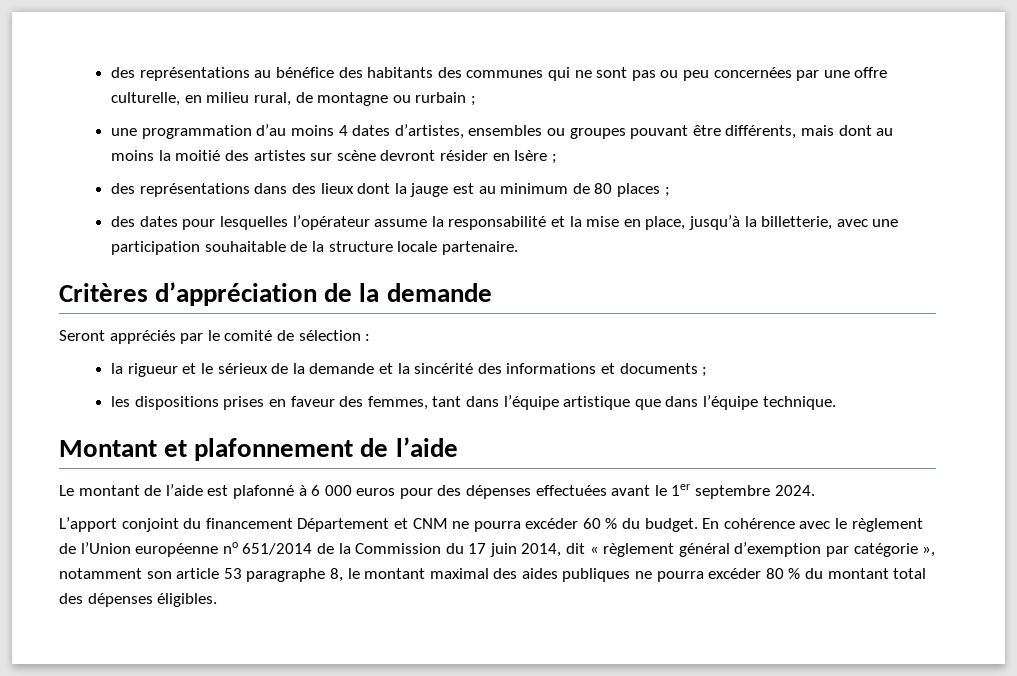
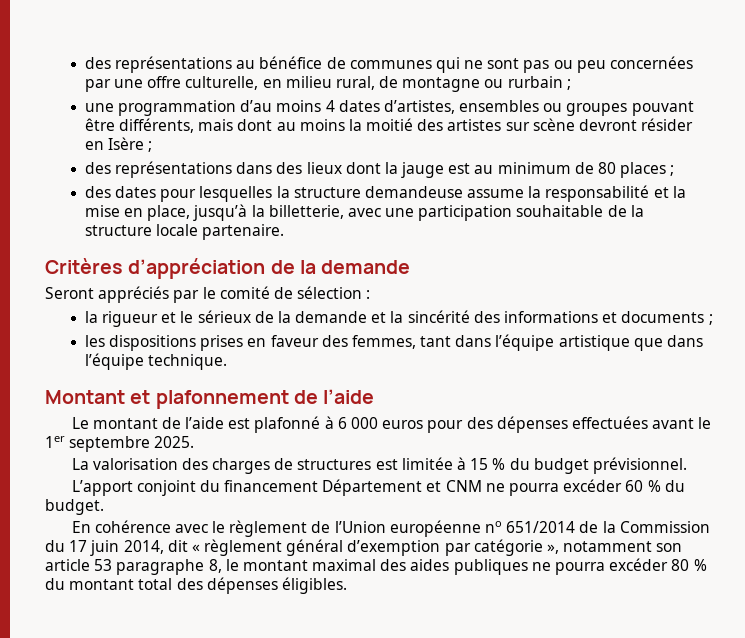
[338,67,462,78] des habitants des -> [326,57,346,69] de
[292,215,370,230] l’opérateur -> [276,186,463,198] la structure demandeuse
[774,485,815,496] 2024. -> [154,436,195,448] [71,457,687,474] 2025. // La valorisation des charges de structures est limitée à 15 % du budget prévisionnel.
(698, 525) none -> (104, 507) //

